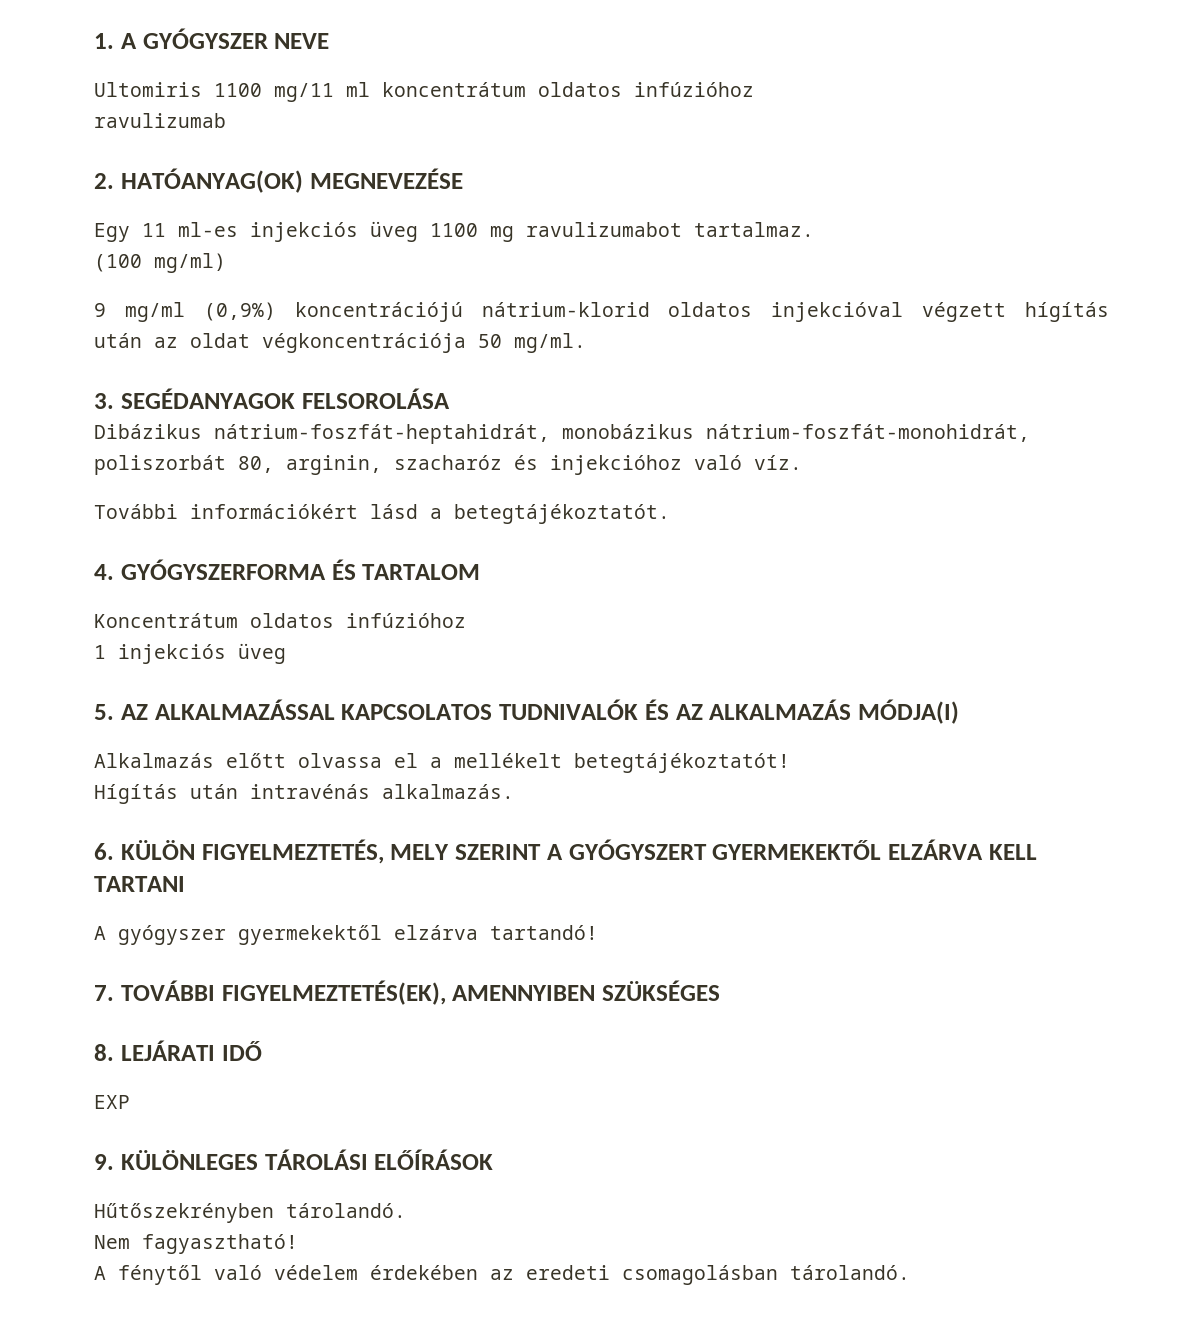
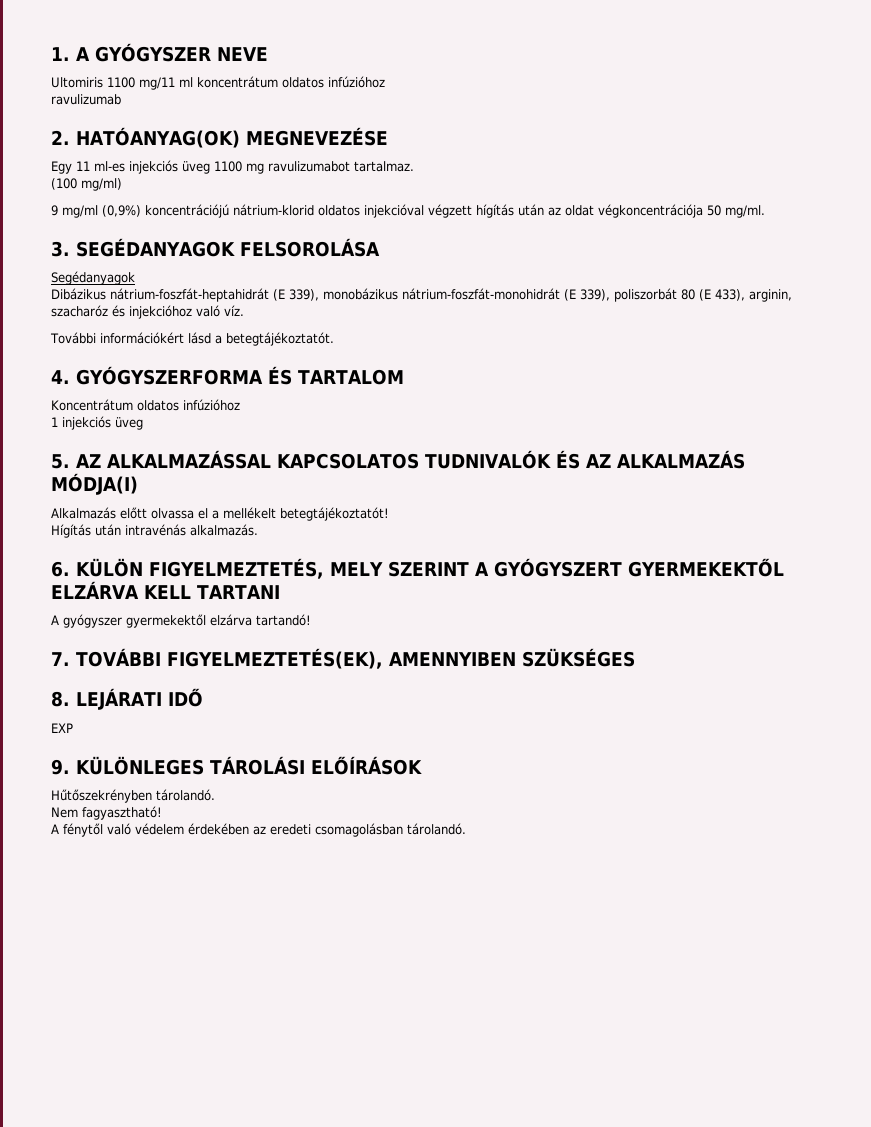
(450, 398) none -> [51,271,135,285] // Segédanyagok
[214,424,1030,444] [94,455,274,475] nátrium-foszfát-heptahidrát, monobázikus nátrium-foszfát-monohidrát, poliszorbát 80, -> [110,288,745,302] nátrium-foszfát-heptahidrát (E 339), monobázikus nátrium-foszfát-monohidrát (E 339), poliszorbát 80 (E 433),

